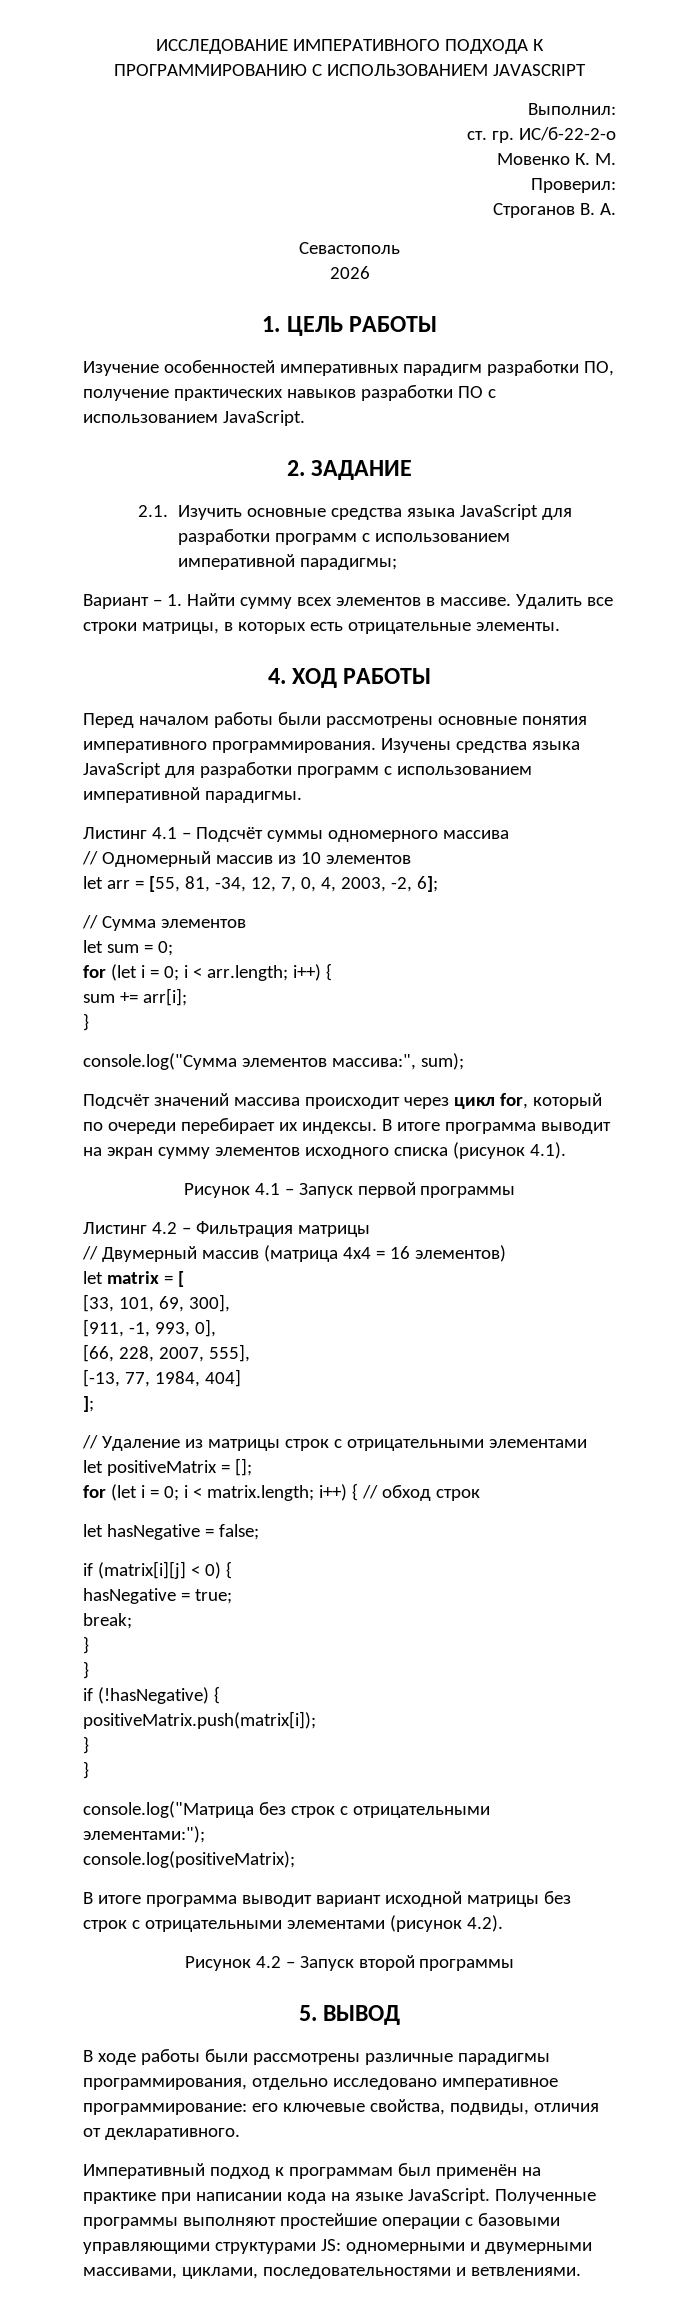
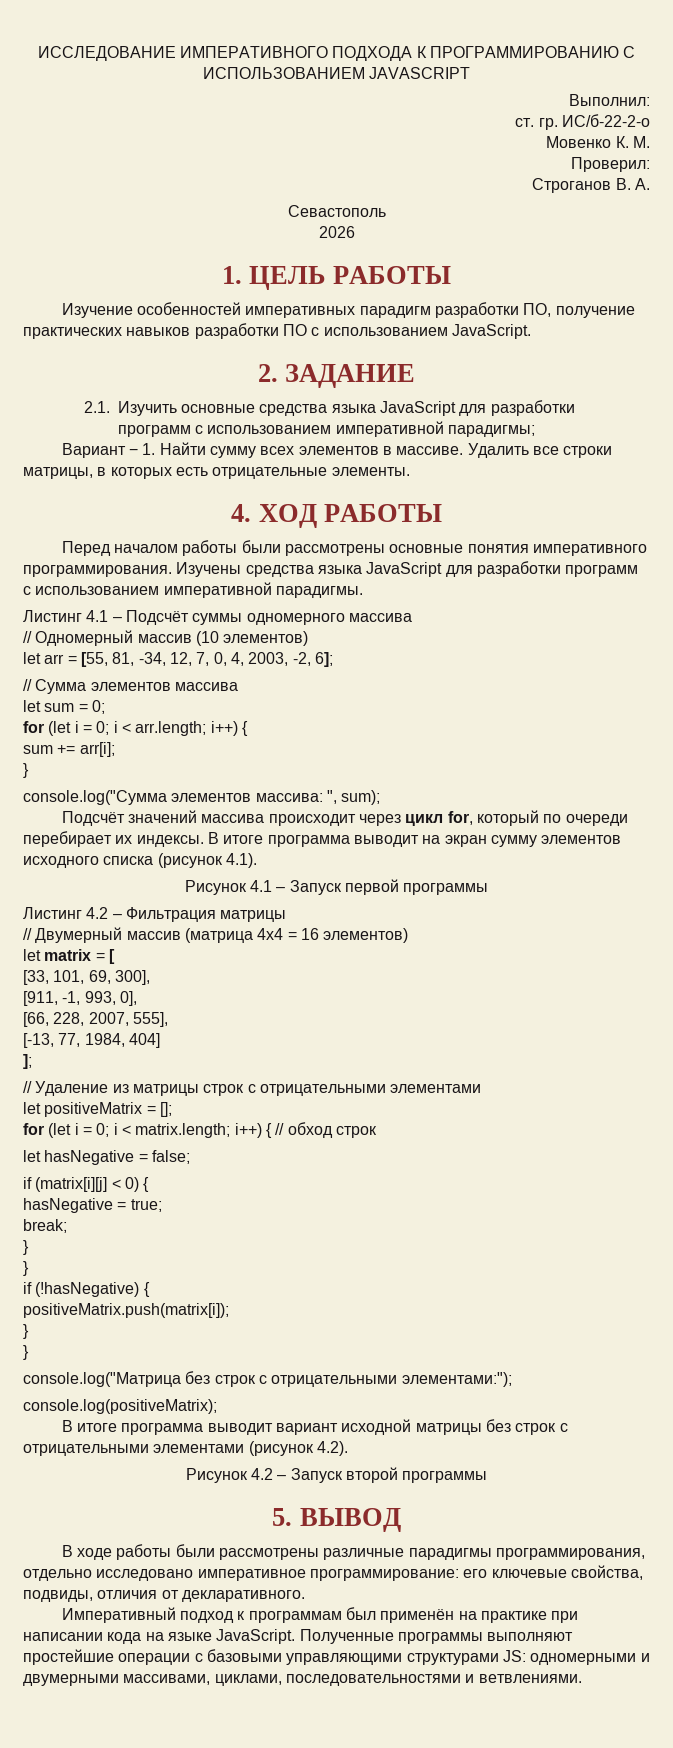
[277,852,411,864] из 10 элементов -> [195,631,309,646] (10 элементов)
(246, 923) none -> [174,682,238,691] массива
[331,1054,416,1070] массива:", -> [255,790,337,804] массива: ",

